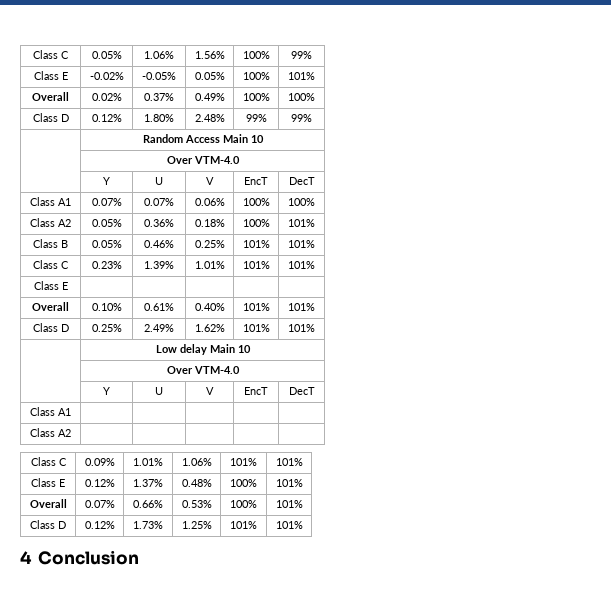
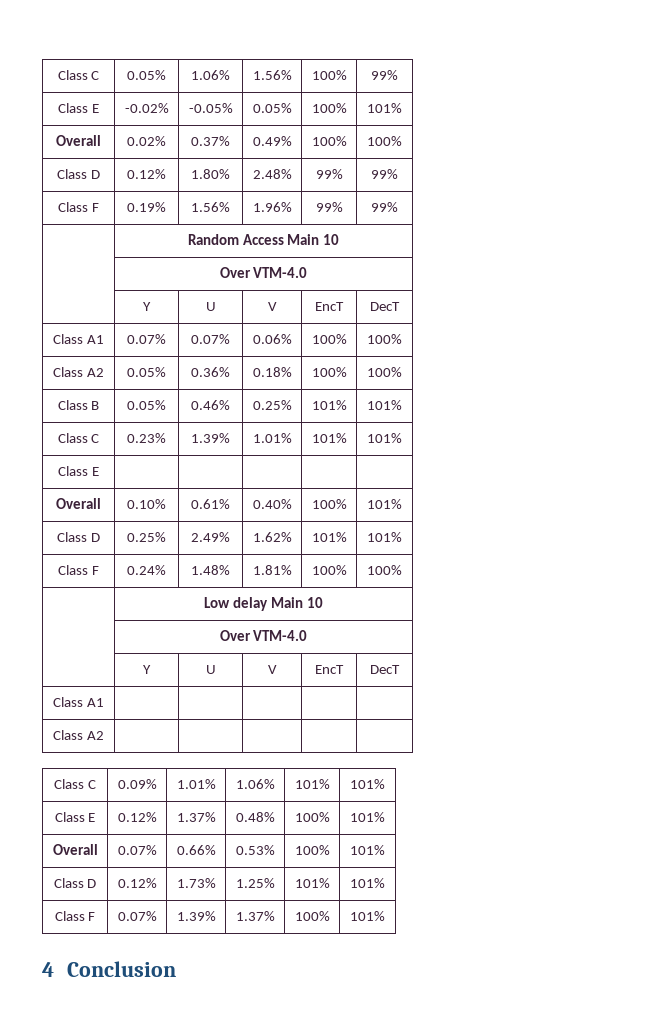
(312, 118) none -> [58,202,99,212] [127,202,166,212] [191,202,231,212] [252,202,292,212] [315,202,343,212] [371,202,398,212] // Class F | 0.19% | 1.56% | 1.96% | 99% | 99%
[288,219,315,227] 101% -> [367,367,402,377] 100%
[242,303,270,311] 101% -> [311,499,347,509] 100%
(315, 328) none -> [58,565,99,575] [127,565,166,575] [191,565,231,575] [252,565,292,575] [311,565,347,575] [367,565,402,575] // Class F | 0.24% | 1.48% | 1.81% | 100% | 100%
(303, 525) none -> [54,911,96,921] [117,911,157,921] [176,911,216,921] [235,911,275,921] [294,911,330,921] [350,911,385,921] // Class F | 0.07% | 1.39% | 1.37% | 100% | 101%

